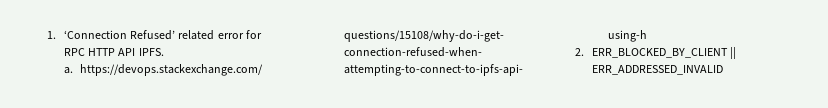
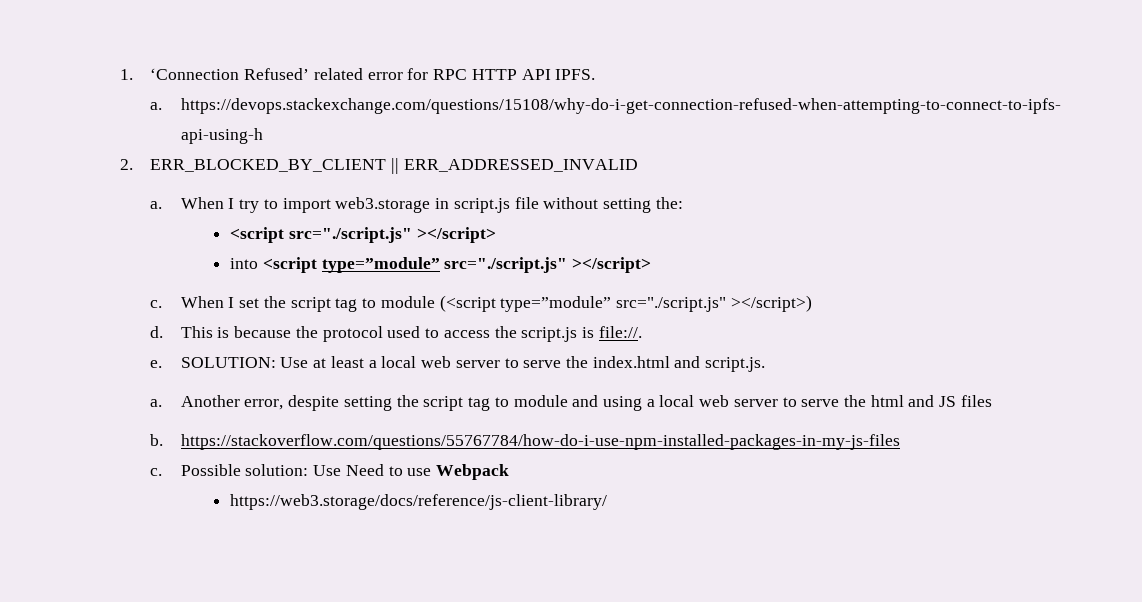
(723, 70) none -> [150,197,683,213] [230,227,496,243] [230,257,652,273] [150,295,812,312] [150,326,642,342] [150,356,766,372] [150,395,992,411] [150,434,900,450] [150,464,510,480] [230,494,608,510] // a. When I try to import web3.storage in script.js file without setting the: // <script src="./script.js" ></script> // into <script type=”module” src="./script.js" ></script> // c. When I set the script tag to module (<script type=”module” src="./script.js" ></script>) // d. This is because the protocol used to access the script.js is file://. // e. SOLUTION: Use at least a local web server to serve the index.html and script.js. // a. Another error, despite setting the script tag to module and using a local web server to serve the html and JS files // b. https://stackoverflow.com/questions/55767784/how-do-i-use-npm-installed-packages-in-my-js-files // c. Possible solution: Use Need to use Webpack // https://web3.storage/docs/reference/js-client-library/

